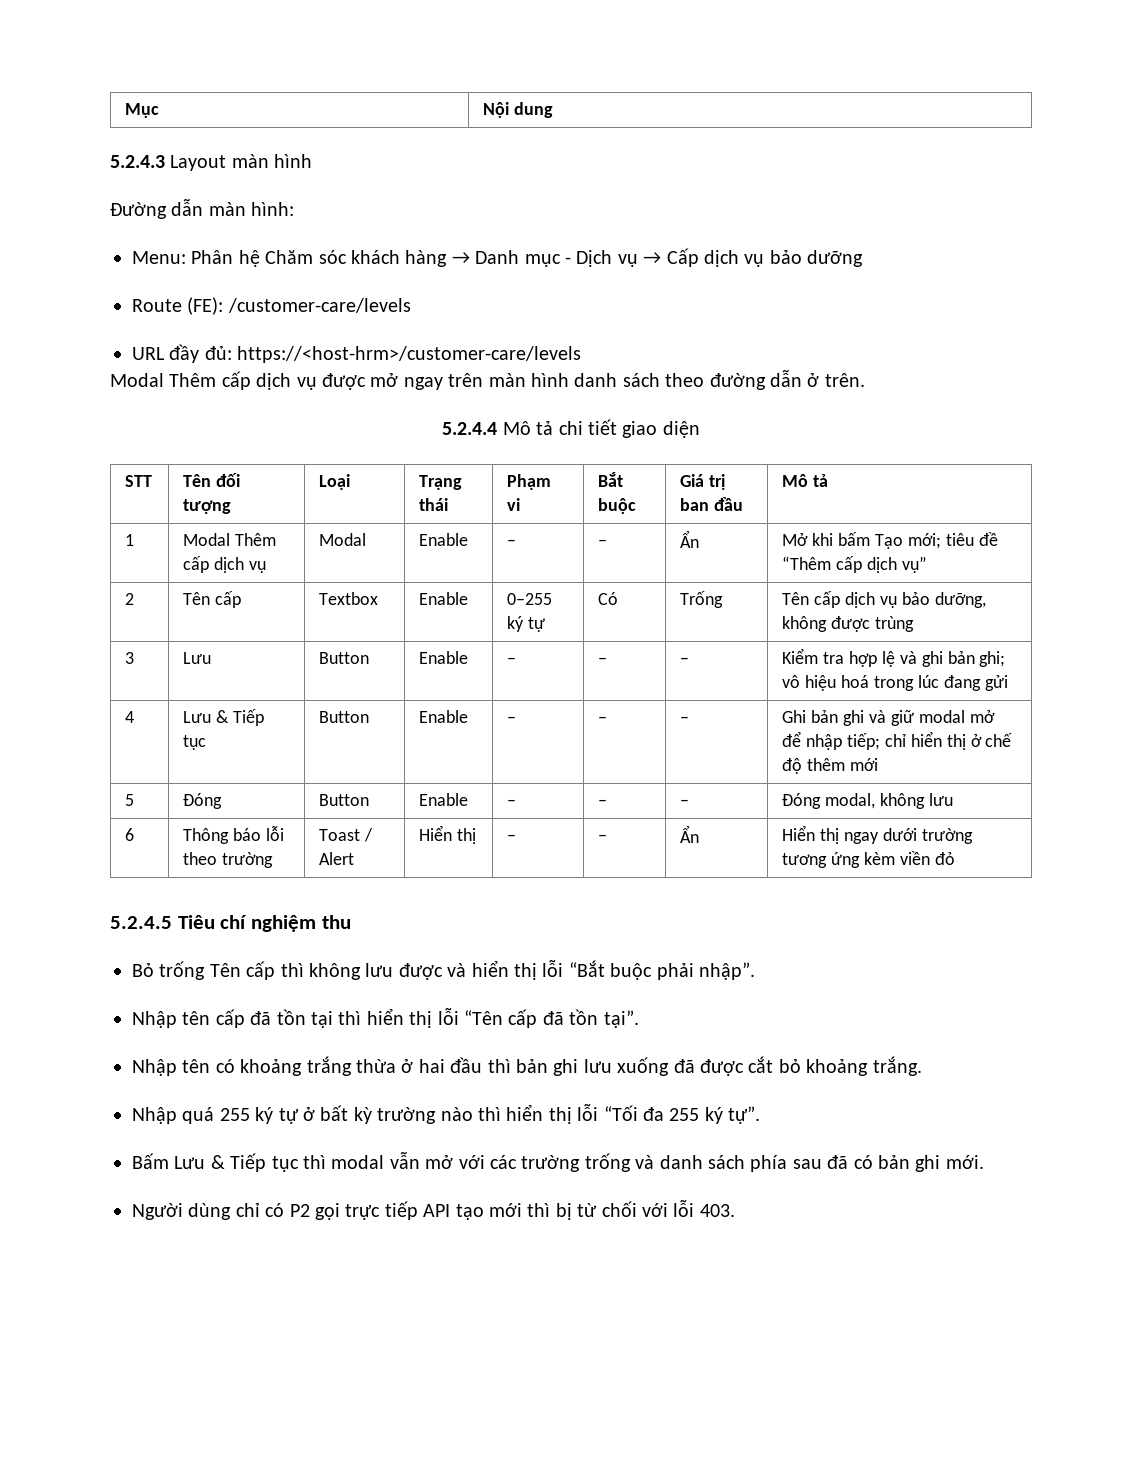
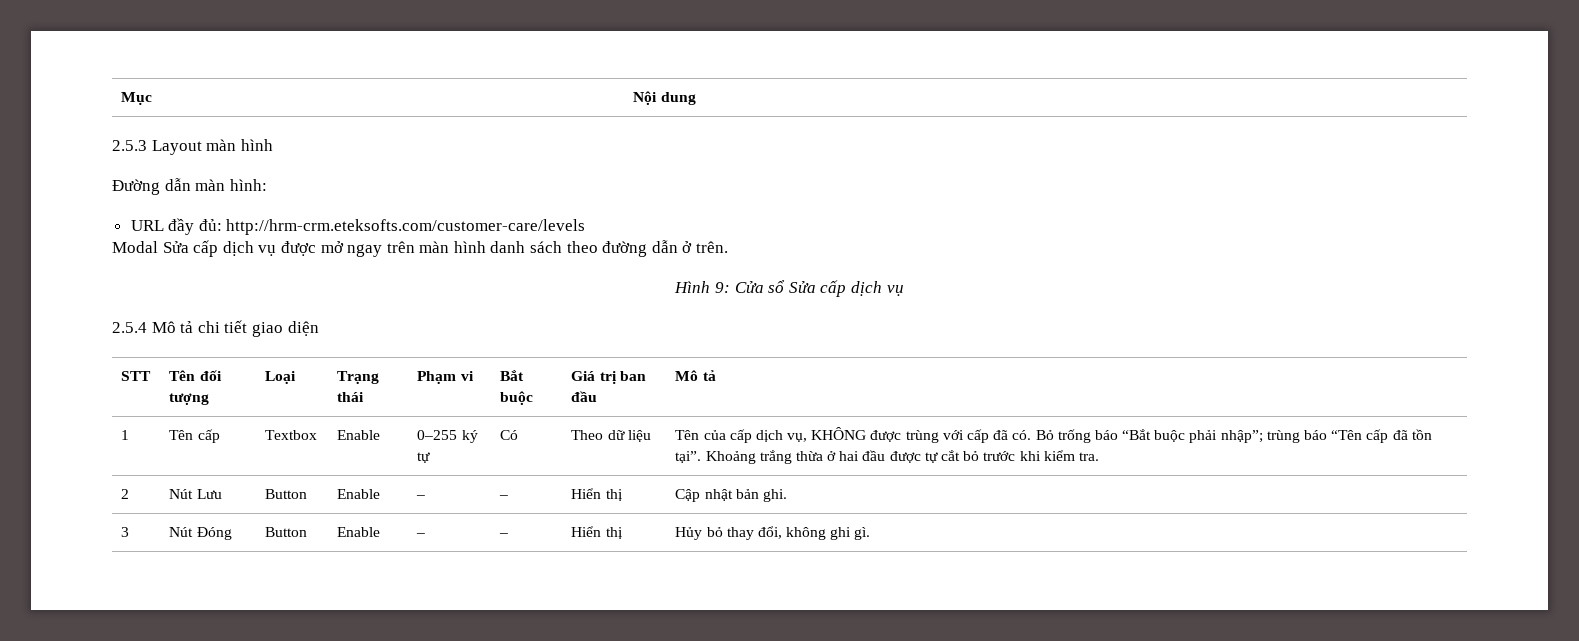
[110,155,165,168] 5.2.4.3 -> [112,140,147,151] 2.5.3
[132,248,864,267] [132,297,411,315] // Menu: Phân hệ Chăm sóc khách hàng → Danh mục - Dịch vụ → Cấp dịch vụ bảo dưỡng // Route (FE): /customer-care/levels -> (267, 185) none
[237,346,582,363] [110,373,217,387] https://<host-hrm>/customer-care/levels // Modal Thêm -> [226,219,586,235] [112,241,189,253] http://hrm-crm.eteksofts.com/customer-care/levels // Modal Sửa
[442,422,498,435] 5.2.4.4 -> [674,280,904,297] [112,322,147,333] Hình 9: Cửa sổ Sửa cấp dịch vụ // 2.5.4
[183,533,277,546] [183,556,267,573] [319,533,367,546] [419,533,469,546] [507,539,517,546] [598,539,608,546] [680,530,700,548] [782,532,998,549] [782,556,928,573] [125,593,135,605] | Modal Thêm cấp dịch vụ | Modal | Enable | – | – | Ẩn | Mở khi bấm Tạo mới; tiêu đề “Thêm cấp dịch vụ” // 2 -> (130, 435) none
[680,591,724,608] [782,591,986,608] [782,616,915,632] [125,652,135,664] Trống | Tên cấp dịch vụ bảo dưỡng, không được trùng // 3 | -> [571,430,651,442] [675,427,1432,443] [675,450,1099,464] [121,489,130,499] [169,489,194,499] Theo dữ liệu | Tên của cấp dịch vụ, KHÔNG được trùng với cấp đã có. Bỏ trống báo “Bắt buộc phải nhập”; trùng báo “Tên cấp đã tồn tại”. Khoảng trắng thừa ở hai đầu được tự cắt bỏ trước khi kiểm tra. // 2 | Nút
[680,657,690,664] [782,648,1006,667] [782,675,1008,691] [125,711,135,723] [183,709,265,726] [183,735,207,750] [319,711,370,723] [419,710,469,723] [507,716,517,723] [598,716,608,723] [680,716,690,723] [782,710,995,726] [782,731,1013,750] [782,758,879,774] [125,794,135,806] – | Kiểm tra hợp lệ và ghi bản ghi; vô hiệu hoá trong lúc đang gửi // 4 | Lưu & Tiếp tục | Button | Enable | – | – | – | Ghi bản ghi và giữ modal mở để nhập tiếp; chỉ hiển thị ở chế độ thêm mới // 5 | -> [571,488,623,501] [675,489,787,502] [121,527,130,537] [169,527,194,537] Hiển thị | Cập nhật bản ghi. // 3 | Nút
[680,799,690,806] [782,793,954,809] [125,828,135,841] [183,826,285,844] [183,852,274,868] [319,828,374,842] [319,852,355,865] [419,825,477,844] [507,834,517,841] [598,834,608,841] [680,825,700,843] [782,825,973,844] [782,851,955,868] [110,915,351,932] [132,960,755,980] [132,1008,639,1028] [132,1056,922,1076] [132,1104,761,1124] [132,1152,984,1172] [132,1200,735,1220] – | Đóng modal, không lưu // 6 | Thông báo lỗi theo trường | Toast / Alert | Hiển thị | – | – | Ẩn | Hiển thị ngay dưới trường tương ứng kèm viền đỏ // 5.2.4.5 Tiêu chí nghiệm thu // Bỏ trống Tên cấp thì không lưu được và hiển thị lỗi “Bắt buộc phải nhập”. // Nhập tên cấp đã tồn tại thì hiển thị lỗi “Tên cấp đã tồn tại”. // Nhập tên có khoảng trắng thừa ở hai đầu thì bản ghi lưu xuống đã được cắt bỏ khoảng trắng. // Nhập quá 255 ký tự ở bất kỳ trường nào thì hiển thị lỗi “Tối đa 255 ký tự”. // Bấm Lưu & Tiếp tục thì modal vẫn mở với các trường trống và danh sách phía sau đã có bản ghi mới. // Người dùng chỉ có P2 gọi trực tiếp API tạo mới thì bị từ chối với lỗi 403. -> [571,526,623,539] [675,526,871,540] Hiển thị | Hủy bỏ thay đổi, không ghi gì.

